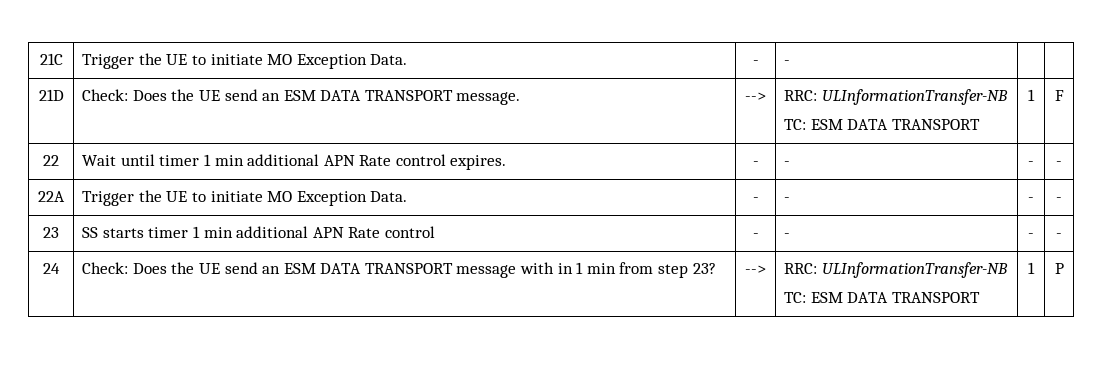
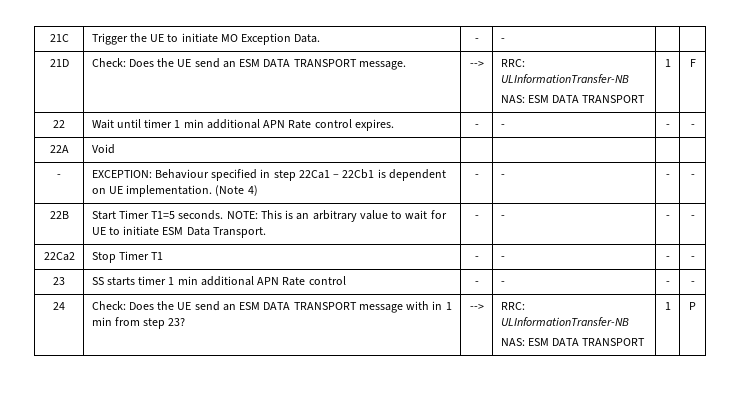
[784,119,807,130] TC: -> [500,95,525,103] NAS:
[82,190,408,206] Trigger the UE to initiate MO Exception Data. -> [91,144,115,154] [57,174,61,178] [91,169,446,181] [91,185,258,197] [474,174,479,178] [500,174,505,178] [665,174,670,178] [690,174,695,178] [49,211,69,219] [91,210,447,222] [91,226,266,238] [474,215,479,219] [500,215,505,219] [665,215,670,219] [690,215,695,219] [43,252,75,261] [91,251,164,263] Void | | | | // - | EXCEPTION: Behaviour specified in step 22Ca1 – 22Cb1 is dependent on UE implementation. (Note 4) | - | - | - | - // 22B | Start Timer T1=5 seconds. NOTE: This is an arbitrary value to wait for UE to initiate ESM Data Transport. | - | - | - | - // 22Ca2 | Stop Timer T1
[784,292,807,303] TC: -> [500,338,525,346] NAS:

